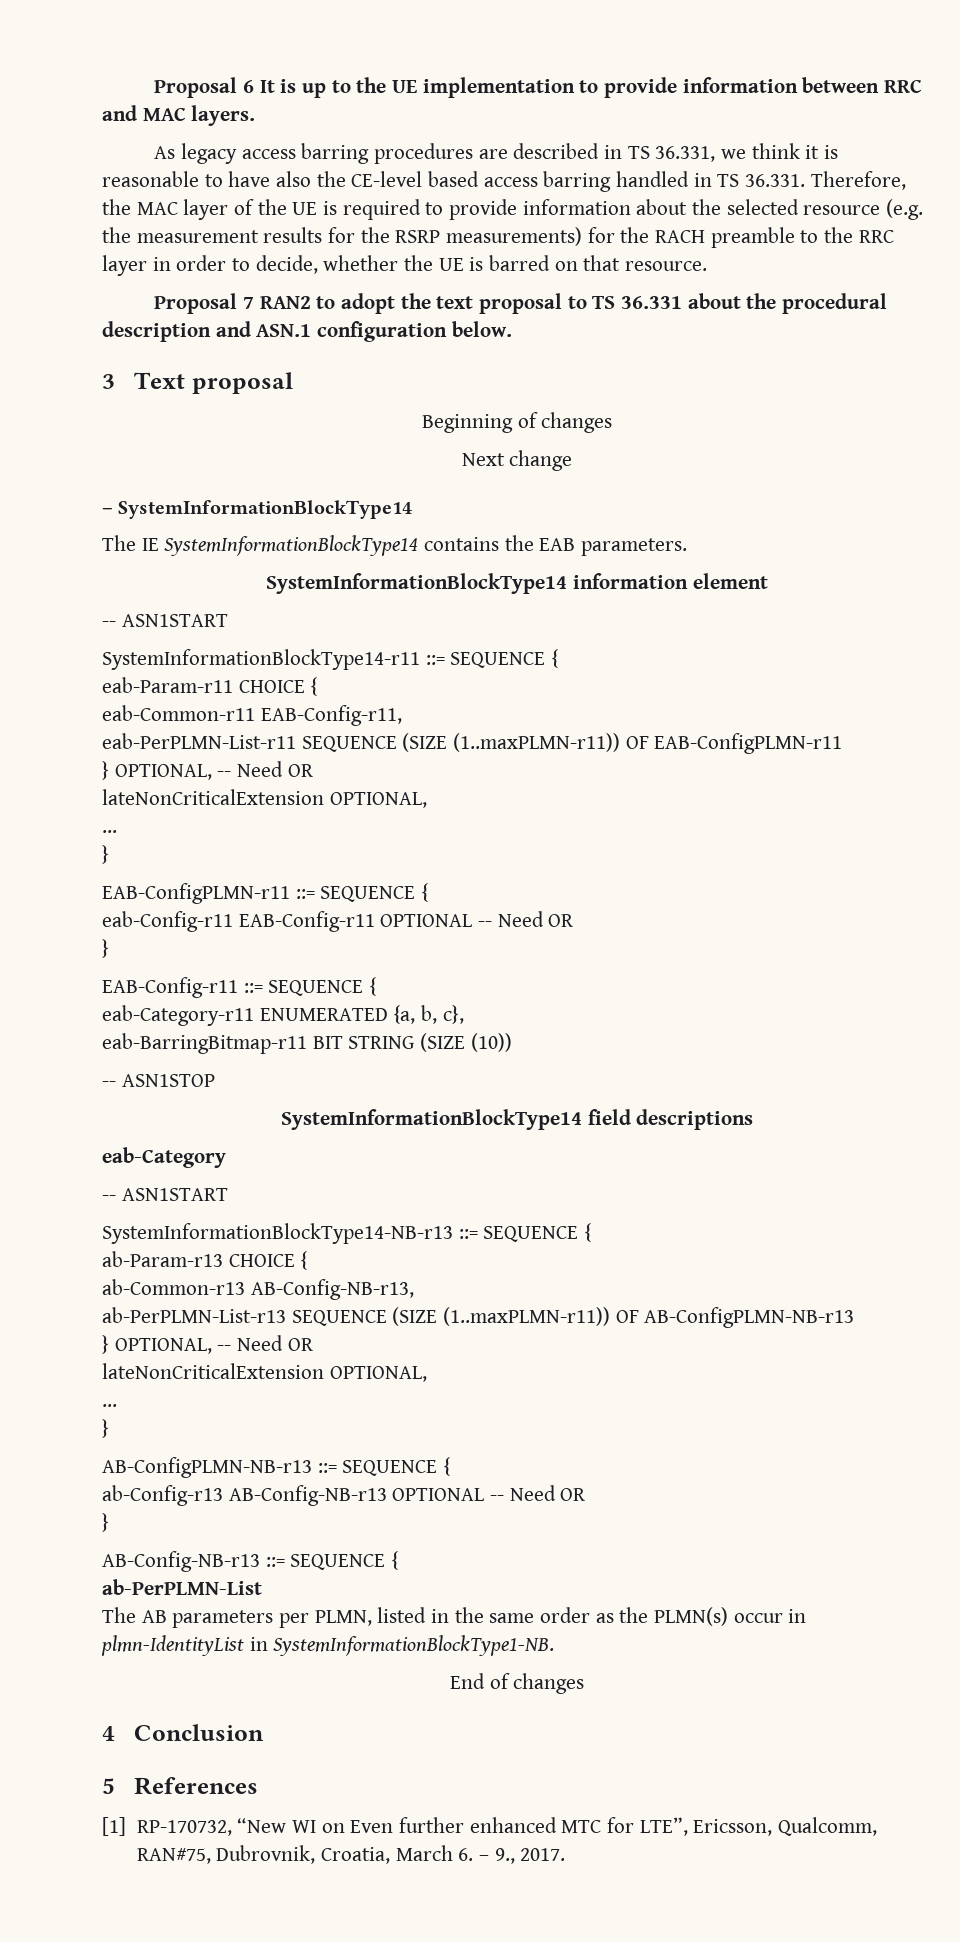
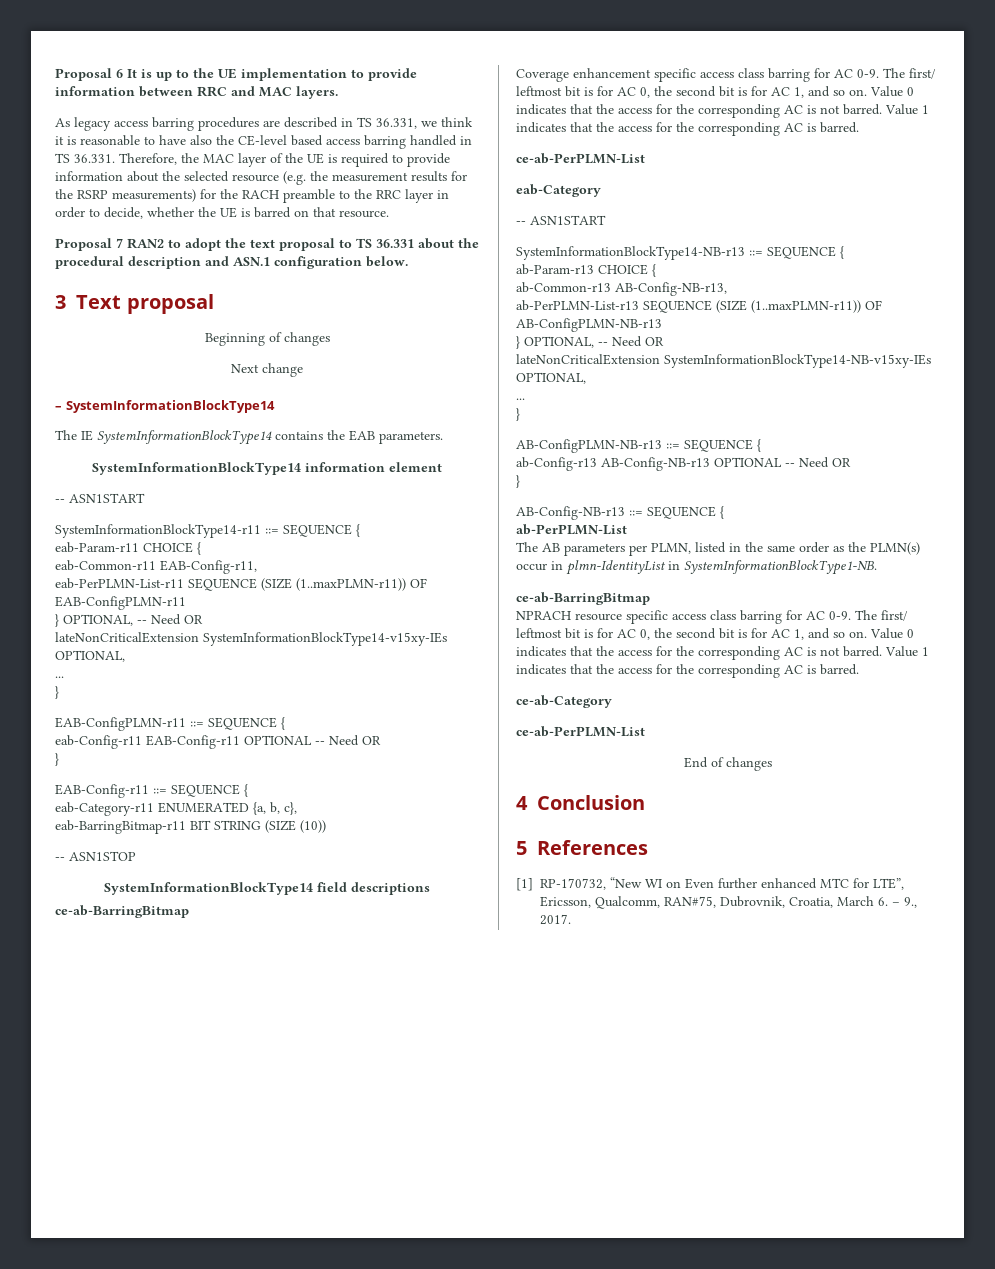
(324, 797) none -> [203,632,447,646] SystemInformationBlockType14-v15xy-IEs
(754, 1119) none -> [55,905,189,918] [516,68,936,82] [516,86,914,98] [516,104,929,118] [516,122,859,136] [516,153,645,164] // ce-ab-BarringBitmap // Coverage enhancement specific access class barring for AC 0-9. The first/ leftmost bit is for AC 0, the second bit is for AC 1, and so on. Value 0 indicates that the access for the corresponding AC is not barred. Value 1 indicates that the access for the corresponding AC is barred. // ce-ab-PerPLMN-List
(324, 1371) none -> [664,354,931,368] SystemInformationBlockType14-NB-v15xy-IEs
(555, 1645) none -> [516,592,650,605] [516,610,908,624] [516,628,914,640] [516,646,929,660] [516,664,859,678] [516,695,612,708] [516,726,645,737] // ce-ab-BarringBitmap // NPRACH resource specific access class barring for AC 0-9. The first/ leftmost bit is for AC 0, the second bit is for AC 1, and so on. Value 0 indicates that the access for the corresponding AC is not barred. Value 1 indicates that the access for the corresponding AC is barred. // ce-ab-Category // ce-ab-PerPLMN-List

